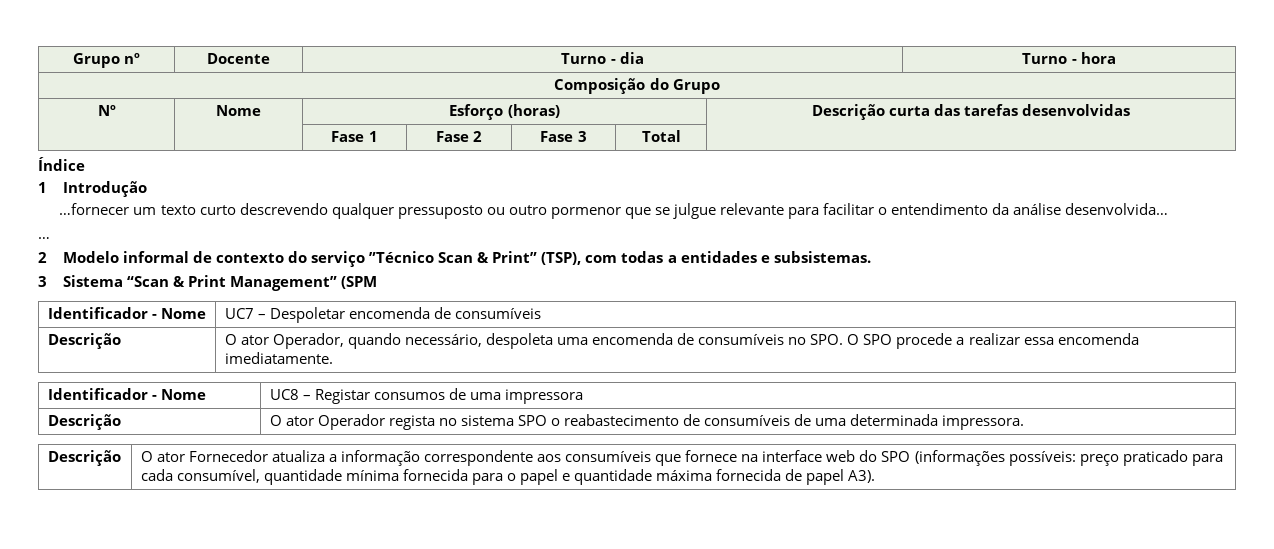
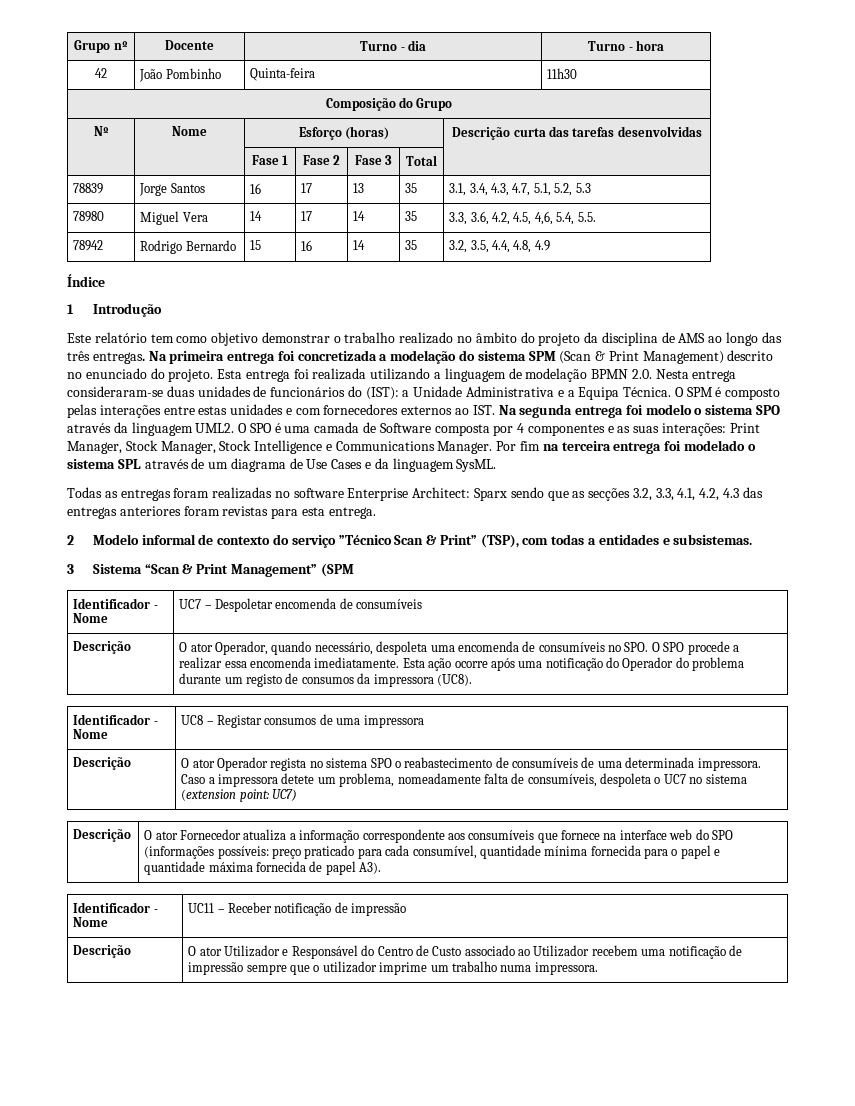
(1116, 58) none -> [95,68,107,78] [139,68,221,82] [250,68,316,81] [547,68,578,79] // 42 | João Pombinho | Quinta-feira | 11h30
[38,157,85,171] [38,181,147,197] [59,203,1169,219] [38,237,50,239] // Índice // 1 Introdução // …fornecer um texto curto descrevendo qualquer pressuposto ou outro pormenor que se julgue relevante para facilitar o entendimento da análise desenvolvida… // … -> [73,183,104,194] [139,183,205,196] [250,183,262,194] [301,183,313,193] [353,183,365,193] [405,183,418,193] [449,183,591,196] [73,211,105,222] [140,211,208,225] [250,211,263,221] [301,211,313,221] [353,211,366,221] [405,211,418,221] [449,211,596,225] [73,240,104,251] [140,240,236,254] [250,240,262,250] [301,240,313,251] [353,240,366,250] [405,240,418,250] [449,240,550,253] [67,274,105,287] [67,303,162,317] [67,332,782,346] [67,350,774,364] [67,368,737,382] [67,386,781,400] [67,404,781,418] [67,422,760,436] [67,440,756,454] [67,458,497,472] [67,487,763,501] [67,506,376,519] // 78839 | Jorge Santos | 16 | 17 | 13 | 35 | 3.1, 3.4, 4.3, 4.7, 5.1, 5.2, 5.3 // 78980 | Miguel Vera | 14 | 17 | 14 | 35 | 3.3, 3.6, 4.2, 4.5, 4,6, 5.4, 5.5. // 78942 | Rodrigo Bernardo | 15 | 16 | 14 | 35 | 3.2, 3.5, 4.4, 4.8, 4.9 // Índice // 1 Introdução // Este relatório tem como objetivo demonstrar o trabalho realizado no âmbito do projeto da disciplina de AMS ao longo das três entregas. Na primeira entrega foi concretizada a modelação do sistema SPM (Scan & Print Management) descrito no enunciado do projeto. Esta entrega foi realizada utilizando a linguagem de modelação BPMN 2.0. Nesta entrega consideraram-se duas unidades de funcionários do (IST): a Unidade Administrativa e a Equipa Técnica. O SPM é composto pelas interações entre estas unidades e com fornecedores externos ao IST. Na segunda entrega foi modelo o sistema SPO através da linguagem UML2. O SPO é uma camada de Software composta por 4 componentes e as suas interações: Print Manager, Stock Manager, Stock Intelligence e Communications Manager. Por fim na terceira entrega foi modelado o sistema SPL através de um diagrama de Use Cases e da linguagem SysML. // Todas as entregas foram realizadas no software Enterprise Architect: Sparx sendo que as secções 3.2, 3.3, 4.1, 4.2, 4.3 das entregas anteriores foram revistas para esta entrega.
(333, 358) none -> [402,657,745,671] [179,673,472,687] Esta ação ocorre após uma notificação do Operador do problema durante um registo de consumos da impressora (UC8).
(1025, 422) none -> [181,773,747,787] [181,789,297,802] Caso a impressora detete um problema, nomeadamente falta de consumíveis, despoleta o UC7 no sistema (extension point: UC7)
(876, 476) none -> [73,902,158,913] [73,917,109,927] [188,902,407,916] [73,945,132,958] [188,945,742,959] [188,961,598,975] // Identificador - Nome | UC11 – Receber notificação de impressão // Descrição | O ator Utilizador e Responsável do Centro de Custo associado ao Utilizador recebem uma notificação de impressão sempre que o utilizador imprime um trabalho numa impressora.

